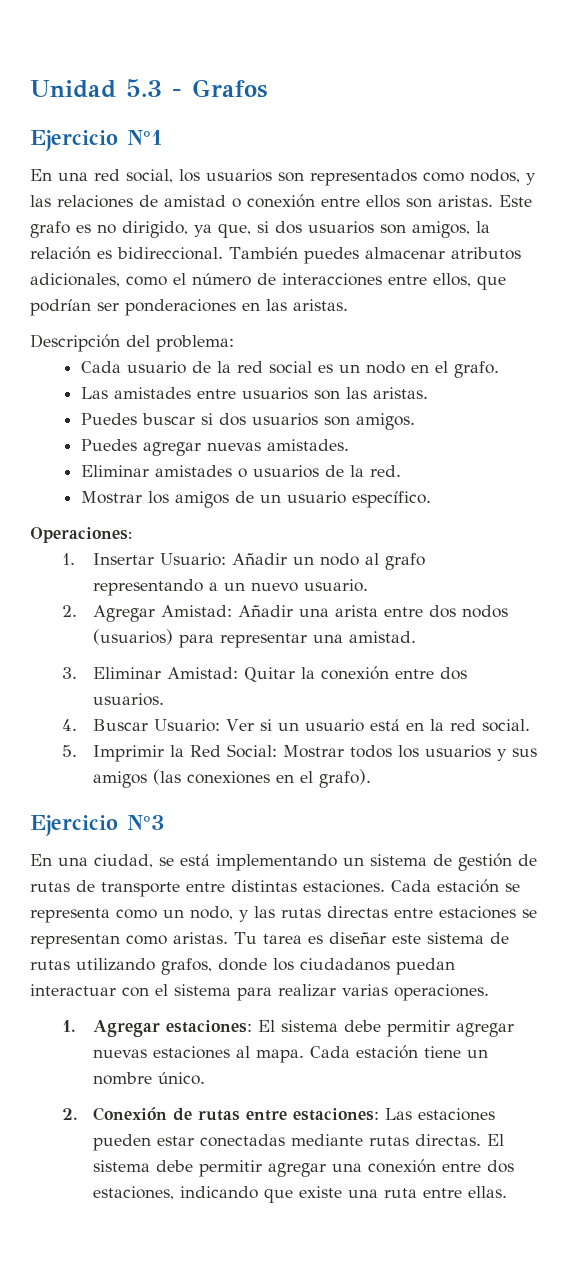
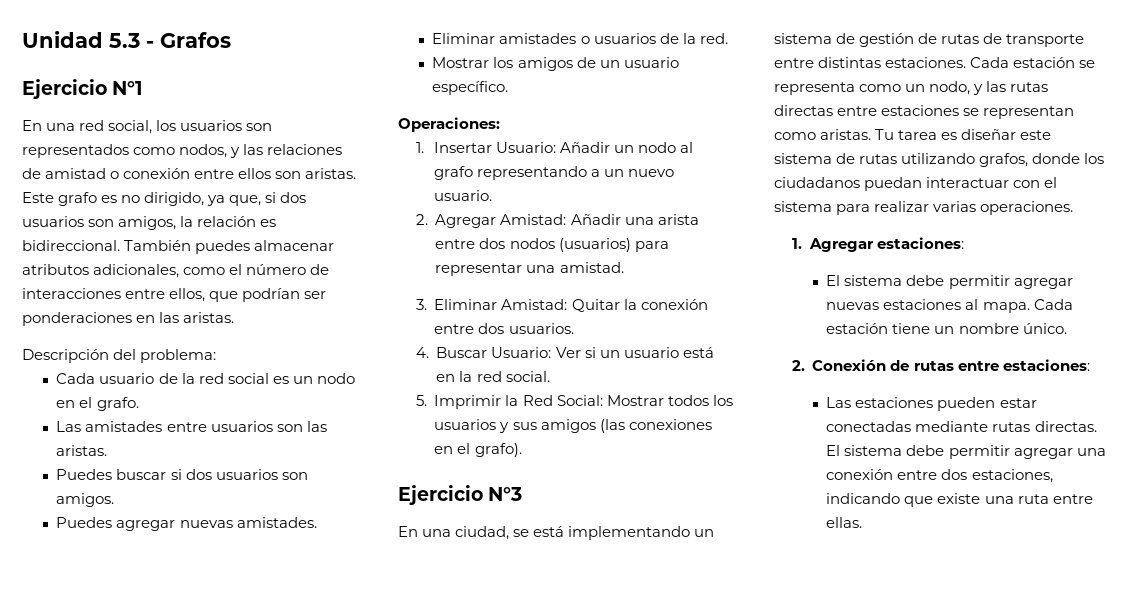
(253, 1026) none -> (964, 243) //
(380, 1114) none -> (1090, 365) //

